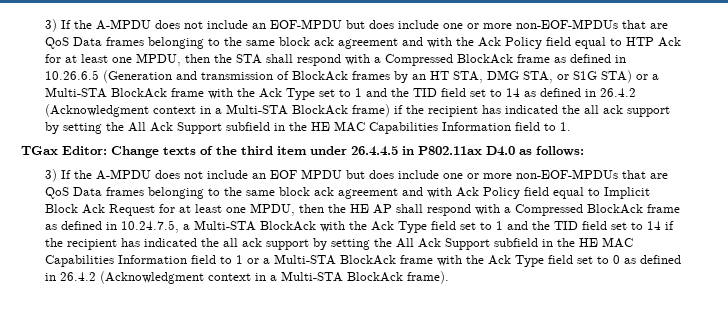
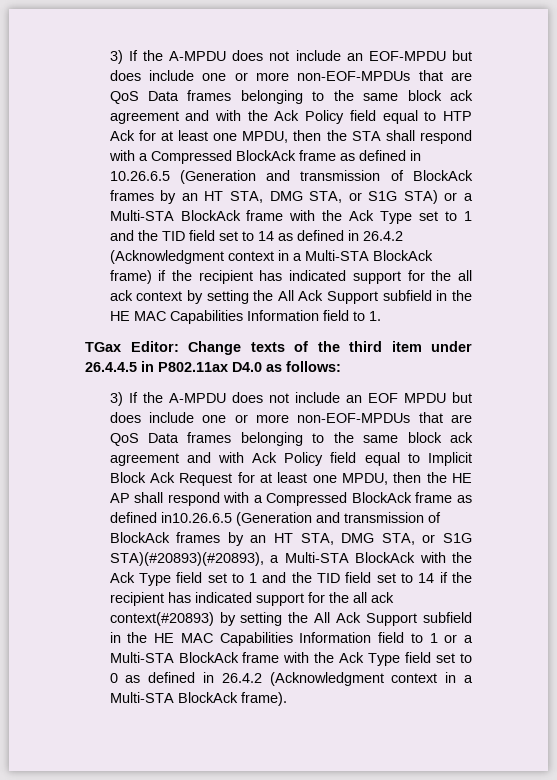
[562,105,671,117] the all ack support -> [352,270,473,284] [109,290,183,301] support for the all ack context
[106,220,180,233] in 10.24.7.5, -> [160,512,441,526] [109,532,472,546] [109,552,264,566] in10.26.6.5 (Generation and transmission of BlockAck frames by an HT STA, DMG STA, or S1G STA)(#20893)(#20893),
[201,238,310,250] the all ack support -> [255,592,394,606] [109,612,214,626] support for the all ack context(#20893)

